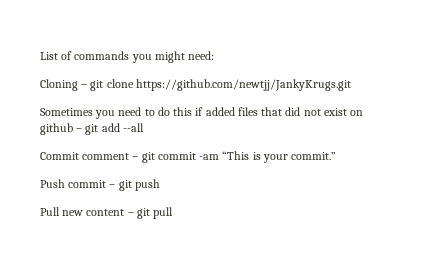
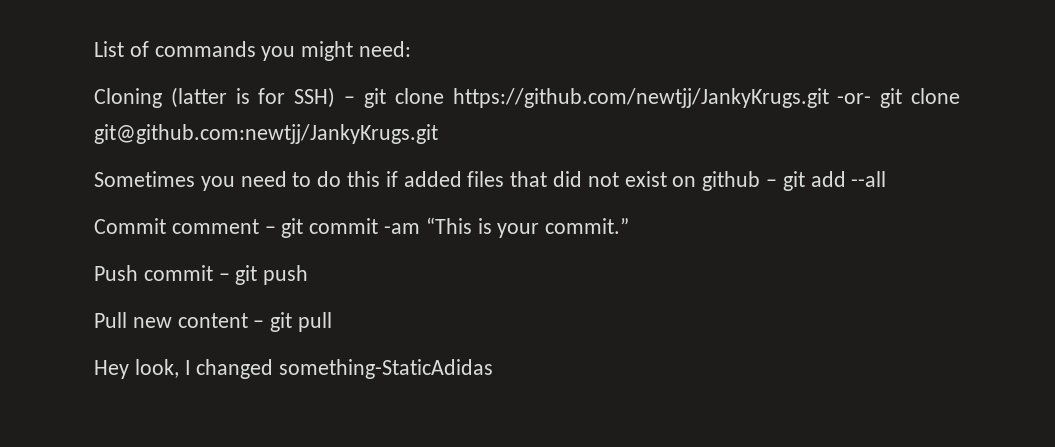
(78, 85) none -> [170,87,336,108] (latter is for SSH)
(351, 85) none -> [837,88,961,108] [94,124,438,144] -or- git clone git@github.com:newtjj/JankyKrugs.git
(174, 213) none -> [94,359,494,379] // Hey look, I changed something-StaticAdidas

